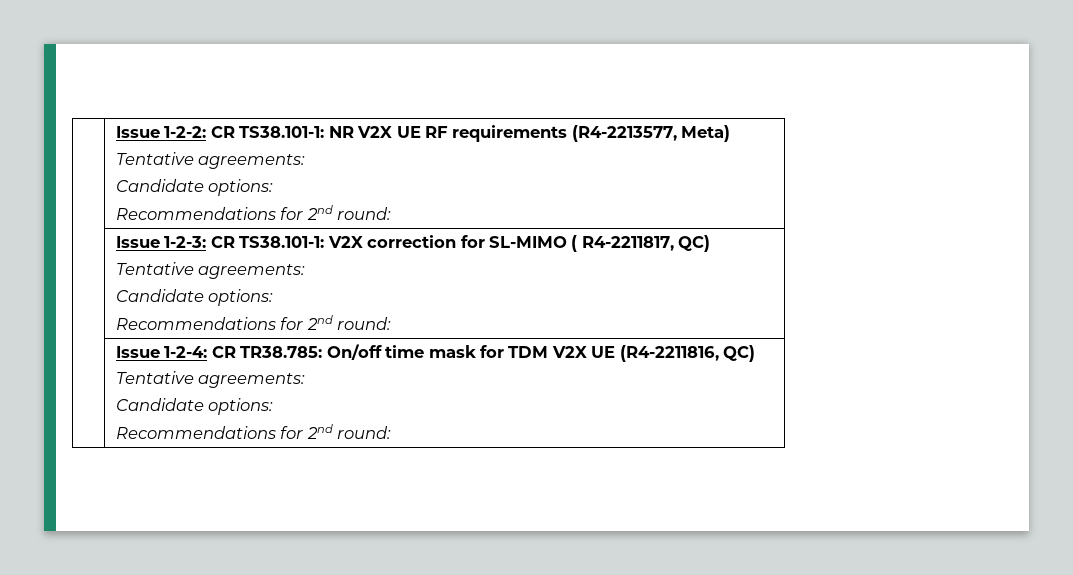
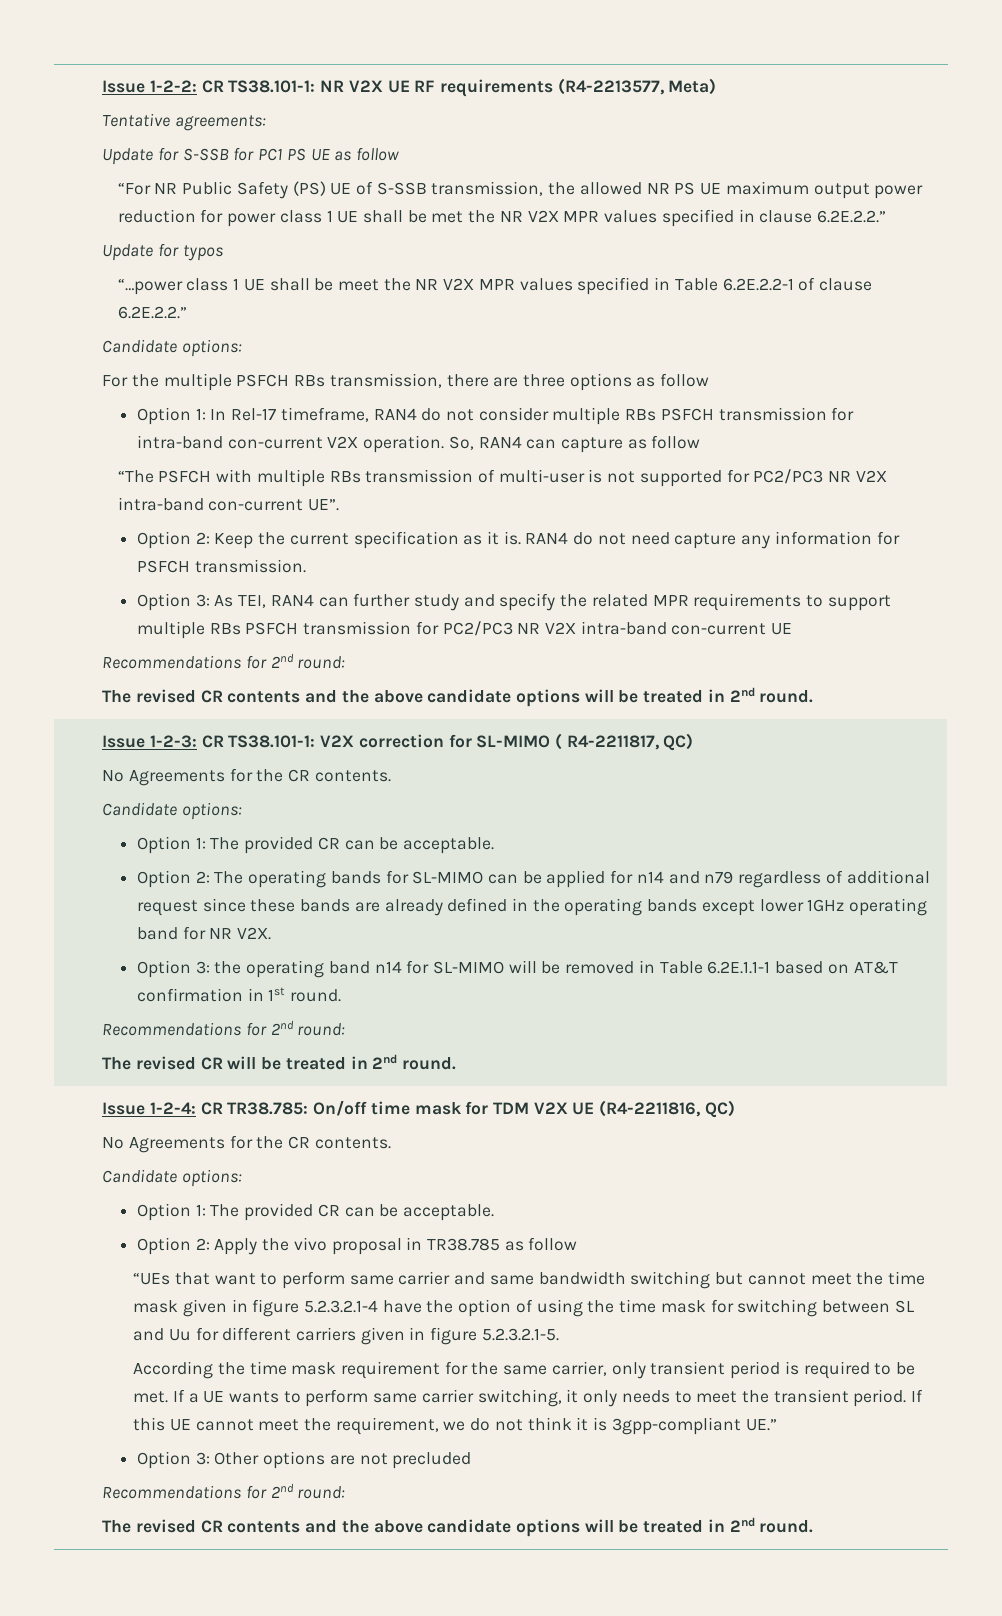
[115,179,274,196] [115,205,392,220] Candidate options: // Recommendations for 2nd round: -> [102,147,400,165] [117,181,924,199] [117,209,886,227] [102,243,223,261] [117,277,872,295] [117,306,187,319] [102,339,242,357] [102,373,710,391] [136,407,855,425] [136,435,701,453] [117,469,887,487] [117,497,340,511] [136,531,900,549] [136,559,306,573] [136,593,891,611] [136,621,793,639] [102,653,346,669] [102,687,814,707] Update for S-SSB for PC1 PS UE as follow // “For NR Public Safety (PS) UE of S-SSB transmission, the allowed NR PS UE maximum output power reduction for power class 1 UE shall be met the NR V2X MPR values specified in clause 6.2E.2.2.” // Update for typos // “…power class 1 UE shall be meet the NR V2X MPR values specified in Table 6.2E.2.2-1 of clause 6.2E.2.2.” // Candidate options: // For the multiple PSFCH RBs transmission, there are three options as follow // Option 1: In Rel-17 timeframe, RAN4 do not consider multiple RBs PSFCH transmission for intra-band con-current V2X operation. So, RAN4 can capture as follow // “The PSFCH with multiple RBs transmission of multi-user is not supported for PC2/PC3 NR V2X intra-band con-current UE”. // Option 2: Keep the current specification as it is. RAN4 do not need capture any information for PSFCH transmission. // Option 3: As TEI, RAN4 can further study and specify the related MPR requirements to support multiple RBs PSFCH transmission for PC2/PC3 NR V2X intra-band con-current UE // Recommendations for 2nd round: // The revised CR contents and the above candidate options will be treated in 2nd round.
[115,262,306,279] [115,289,274,306] [115,315,392,330] Tentative agreements: // Candidate options: // Recommendations for 2nd round: -> [102,768,391,786] [102,802,242,820] [136,836,494,854] [136,870,930,888] [136,898,928,916] [136,926,272,940] [136,960,898,978] [136,987,342,1002] [102,1020,346,1036] [102,1054,457,1070] No Agreements for the CR contents. // Candidate options: // Option 1: The provided CR can be acceptable. // Option 2: The operating bands for SL-MIMO can be applied for n14 and n79 regardless of additional request since these bands are already defined in the operating bands except lower 1GHz operating band for NR V2X. // Option 3: the operating band n14 for SL-MIMO will be removed in Table 6.2E.1.1-1 based on AT&T confirmation in 1st round. // Recommendations for 2nd round: // The revised CR will be treated in 2nd round.
[115,371,306,388] [115,398,274,415] [115,424,392,439] Tentative agreements: // Candidate options: // Recommendations for 2nd round: -> [102,1135,391,1153] [102,1169,242,1187] [136,1203,494,1221] [136,1237,578,1255] [133,1271,925,1289] [133,1299,915,1317] [133,1327,559,1345] [133,1361,915,1379] [133,1389,924,1407] [133,1417,777,1435] [136,1451,472,1469] [102,1483,346,1499] [102,1517,814,1537] No Agreements for the CR contents. // Candidate options: // Option 1: The provided CR can be acceptable. // Option 2: Apply the vivo proposal in TR38.785 as follow // “UEs that want to perform same carrier and same bandwidth switching but cannot meet the time mask given in figure 5.2.3.2.1-4 have the option of using the time mask for switching between SL and Uu for different carriers given in figure 5.2.3.2.1-5. // According the time mask requirement for the same carrier, only transient period is required to be met. If a UE wants to perform same carrier switching, it only needs to meet the transient period. If this UE cannot meet the requirement, we do not think it is 3gpp-compliant UE.” // Option 3: Other options are not precluded // Recommendations for 2nd round: // The revised CR contents and the above candidate options will be treated in 2nd round.

